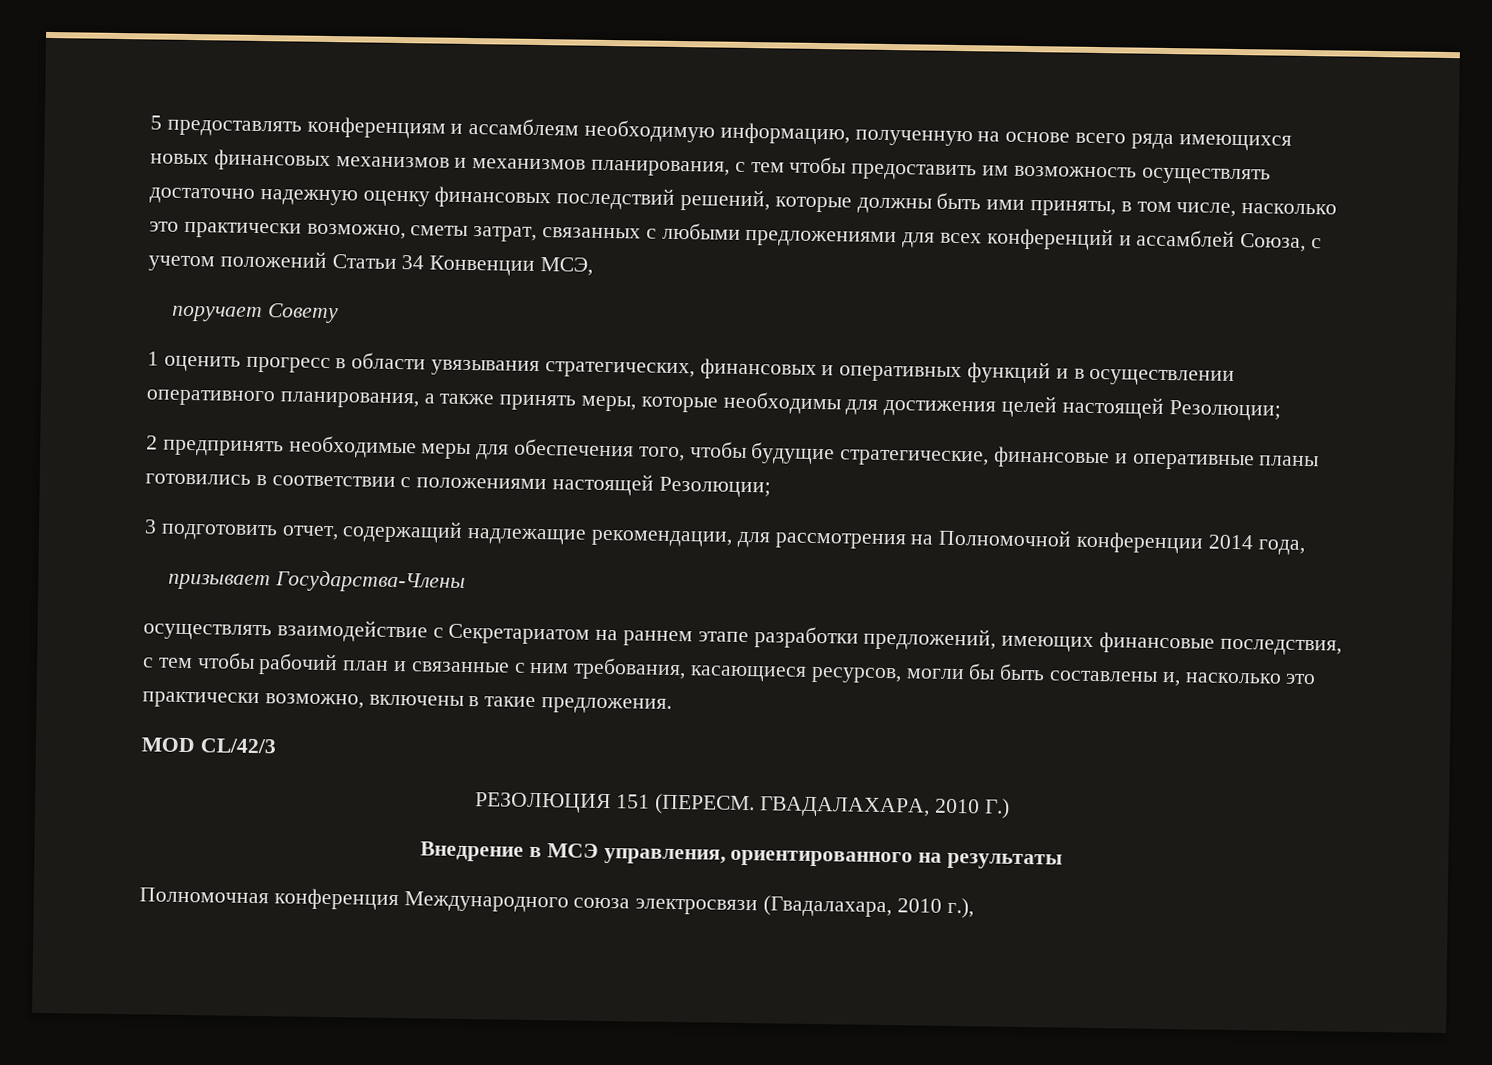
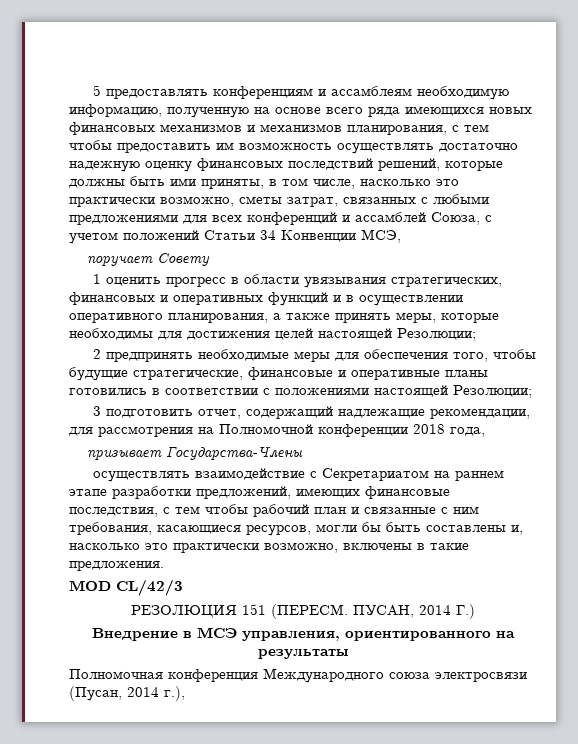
[1207,534,1254,550] 2014 -> [413,424,445,434] 2018
[758,796,980,818] ГВАДАЛАХАРА, 2010 -> [352,605,451,618] ПУСАН, 2014
[763,895,942,918] (Гвадалахара, 2010 -> [69,686,159,701] (Пусан, 2014

